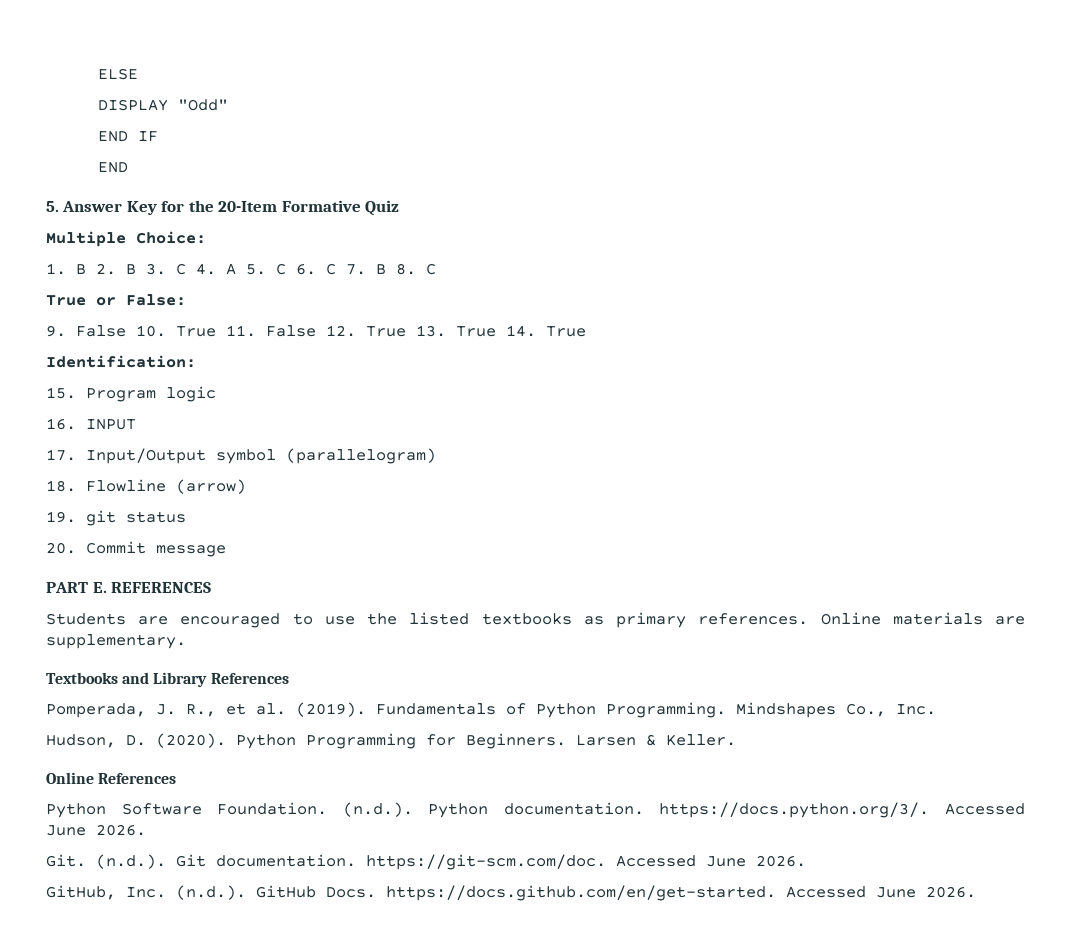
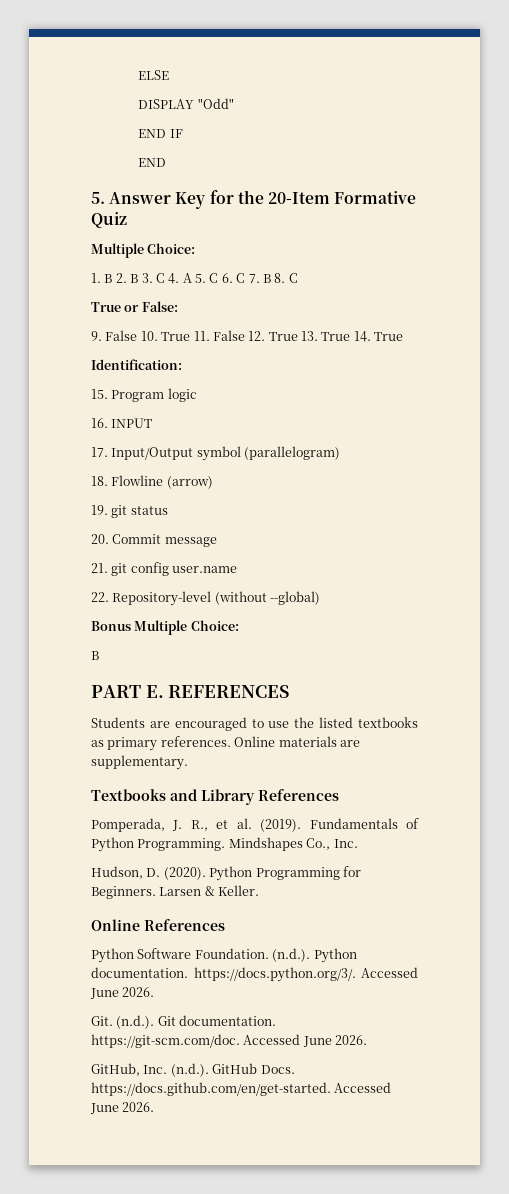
(226, 551) none -> [91,562,238,576] [91,591,321,606] [91,620,239,635] [91,651,99,660] // 21. git config user.name // 22. Repository-level (without --global) // Bonus Multiple Choice: // B

